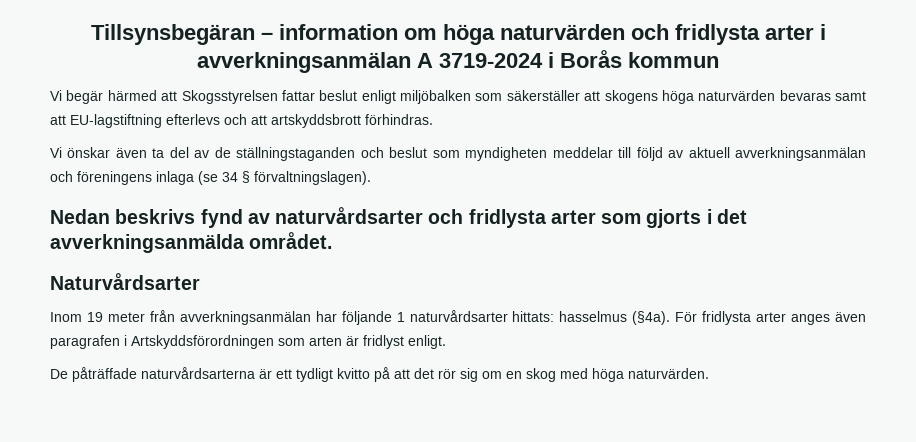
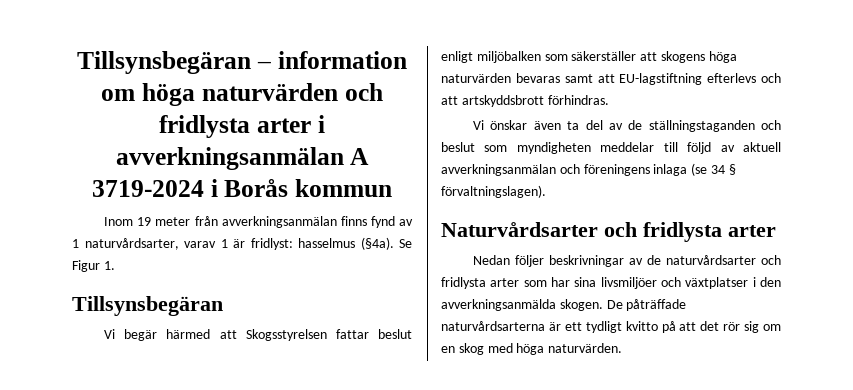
(719, 60) none -> [104,216,413,228] [72,237,412,250] [72,260,115,272] [72,296,223,316] // Inom 19 meter från avverkningsanmälan finns fynd av 1 naturvårdsarter, varav 1 är fridlyst: hasselmus (§4a). Se Figur 1. // Tillsynsbegäran
[50,209,270,228] Nedan beskrivs fynd av -> [441,222,776,242] [473,255,662,267] Naturvårdsarter och fridlysta arter // Nedan följer beskrivningar av de
[646,209,747,228] [50,232,333,253] [50,273,200,290] [50,310,866,325] [50,335,446,349] gjorts i det avverkningsanmälda området. // Naturvårdsarter // Inom 19 meter från avverkningsanmälan har följande 1 naturvårdsarter hittats: hasselmus (§4a). För fridlysta arter anges även paragrafen i Artskyddsförordningen som arten är fridlyst enligt. // -> [551,277,781,289] [441,299,603,311] har sina livsmiljöer och växtplatser i den avverkningsanmälda skogen.

